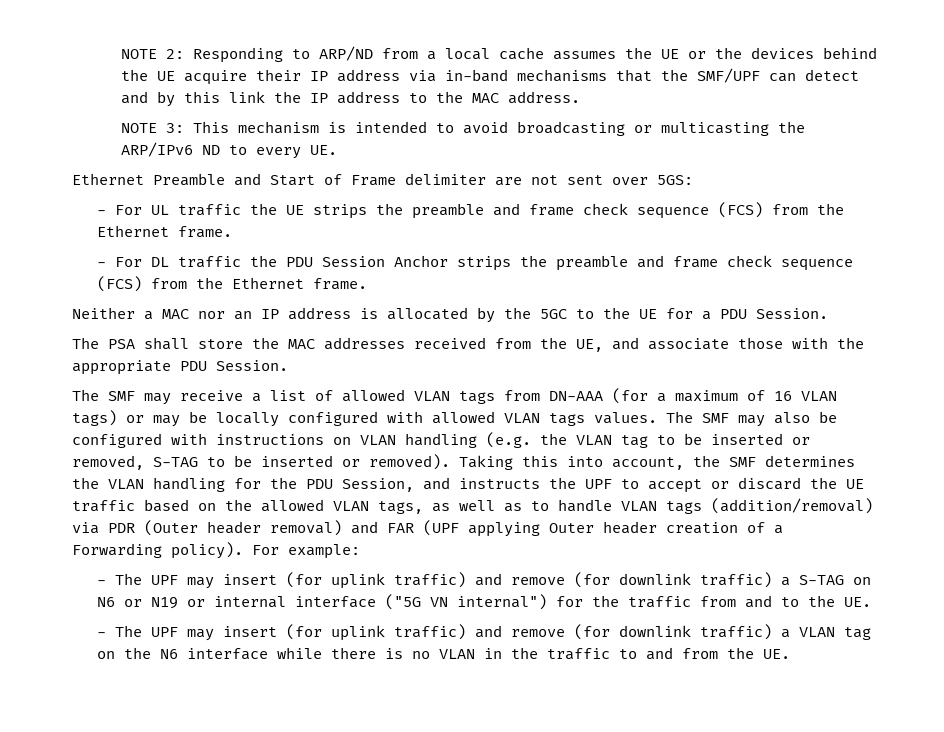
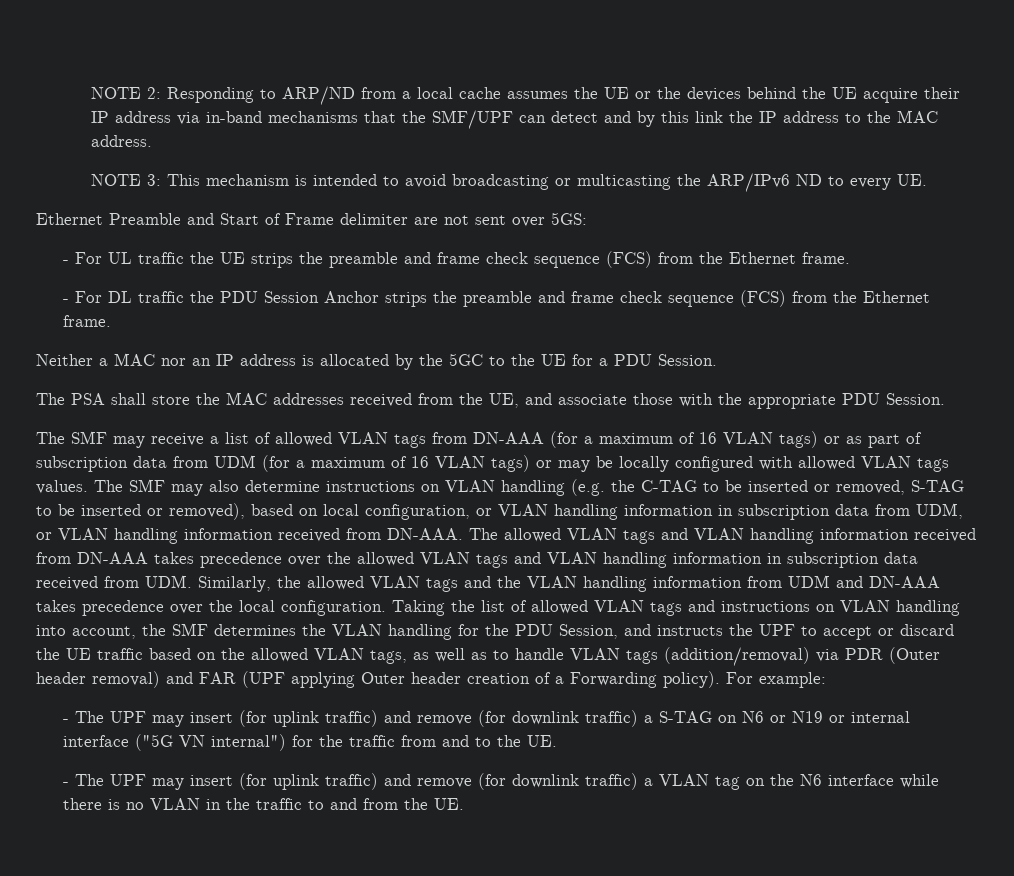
(144, 419) none -> [846,432,922,448] [36,455,552,472] as part of subscription data from UDM (for a maximum of 16 VLAN tags) or
[819,411,837,423] [72,433,207,448] be configured with -> [245,480,320,492] determine
[576,435,648,448] VLAN tag -> [641,480,697,492] C-TAG
[369,454,558,470] removed). Taking this -> [169,503,963,520] [36,528,976,544] [36,552,918,568] [36,575,940,592] [36,600,960,616] removed), based on local configuration, or VLAN handling information in subscription data from UDM, or VLAN handling information received from DN-AAA. The allowed VLAN tags and VLAN handling information received from DN-AAA takes precedence over the allowed VLAN tags and VLAN handling information in subscription data received from UDM. Similarly, the allowed VLAN tags and the VLAN handling information from UDM and DN-AAA takes precedence over the local configuration. Taking the list of allowed VLAN tags and instructions on VLAN handling

